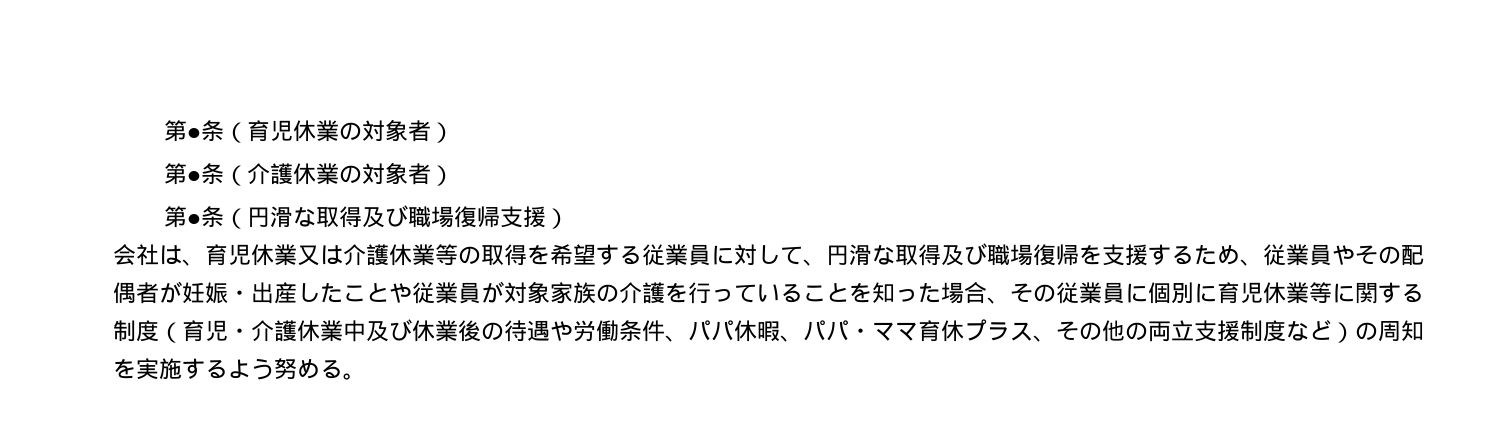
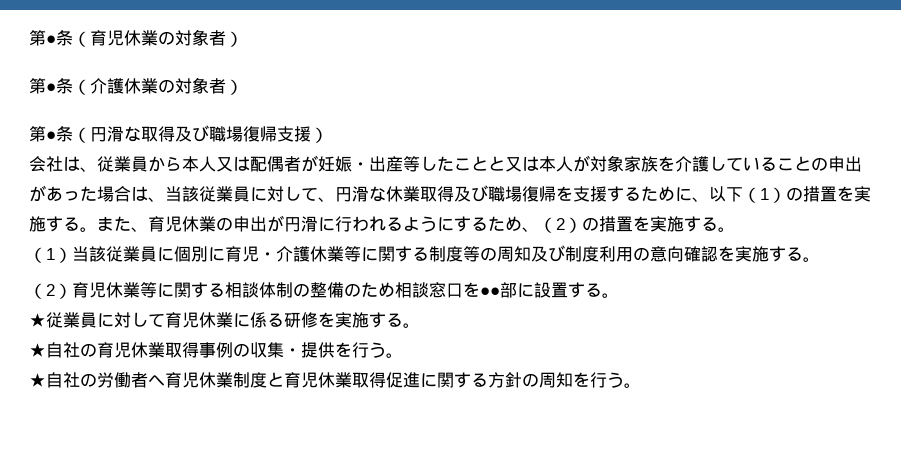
[205,244,642,266] 育児休業又は介護休業等の取得を希望する -> [97,155,862,172] [29,185,199,202] 従業員から本人又は配偶者が妊娠・出産等したことと又は本人が対象家族を介護していることの申出があった場合は、当該
(895, 254) none -> [386,186,420,202] 休業
[1240,244,1424,266] [113,281,1056,304] 、従業員やその配偶者が妊娠・出産したことや従業員が対象家族の介護を行っていることを知った場合、その -> [675,186,871,203] [29,215,735,233] [29,246,106,263] に、以下（1）の措置を実施する。また、育児休業の申出が円滑に行われるようにするため、（2）の措置を実施する。 // （1）当該
(1263, 292) none -> [259,246,310,262] ・介護
[159,319,1424,343] [113,358,343,380] （育児・介護休業中及び休業後の待遇や労働条件、パパ休暇、パパ・ママ育休プラス、その他の両立支援制度など）の周知を実施するよう努める -> [463,245,820,262] [29,282,619,299] [29,312,420,328] [29,342,403,358] [29,372,624,388] 等の周知及び制度利用の意向確認を実施する。 // （2）育児休業等に関する相談体制の整備のため相談窓口を●●部に設置する。 // ★従業員に対して育児休業に係る研修を実施する。 // ★自社の育児休業取得事例の収集・提供を行う。 // ★自社の労働者へ育児休業制度と育児休業取得促進に関する方針の周知を行う

